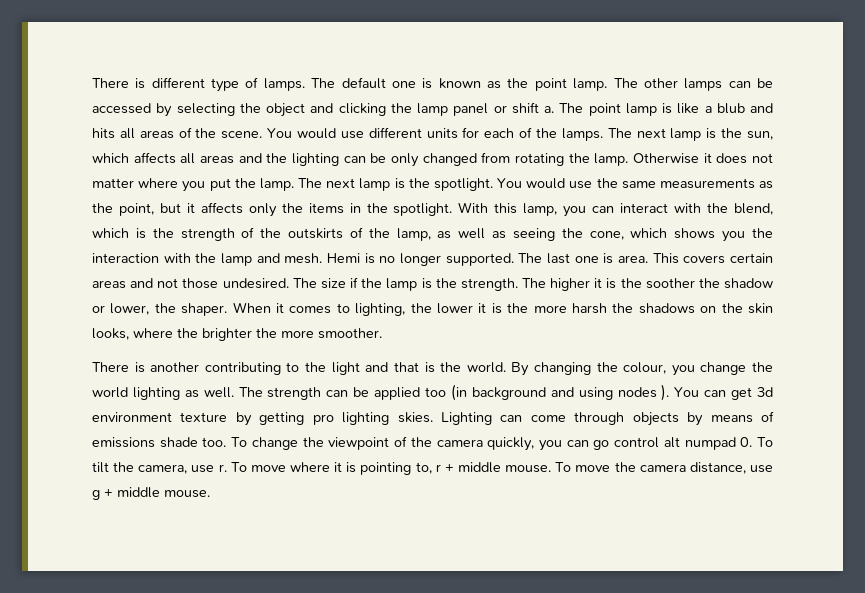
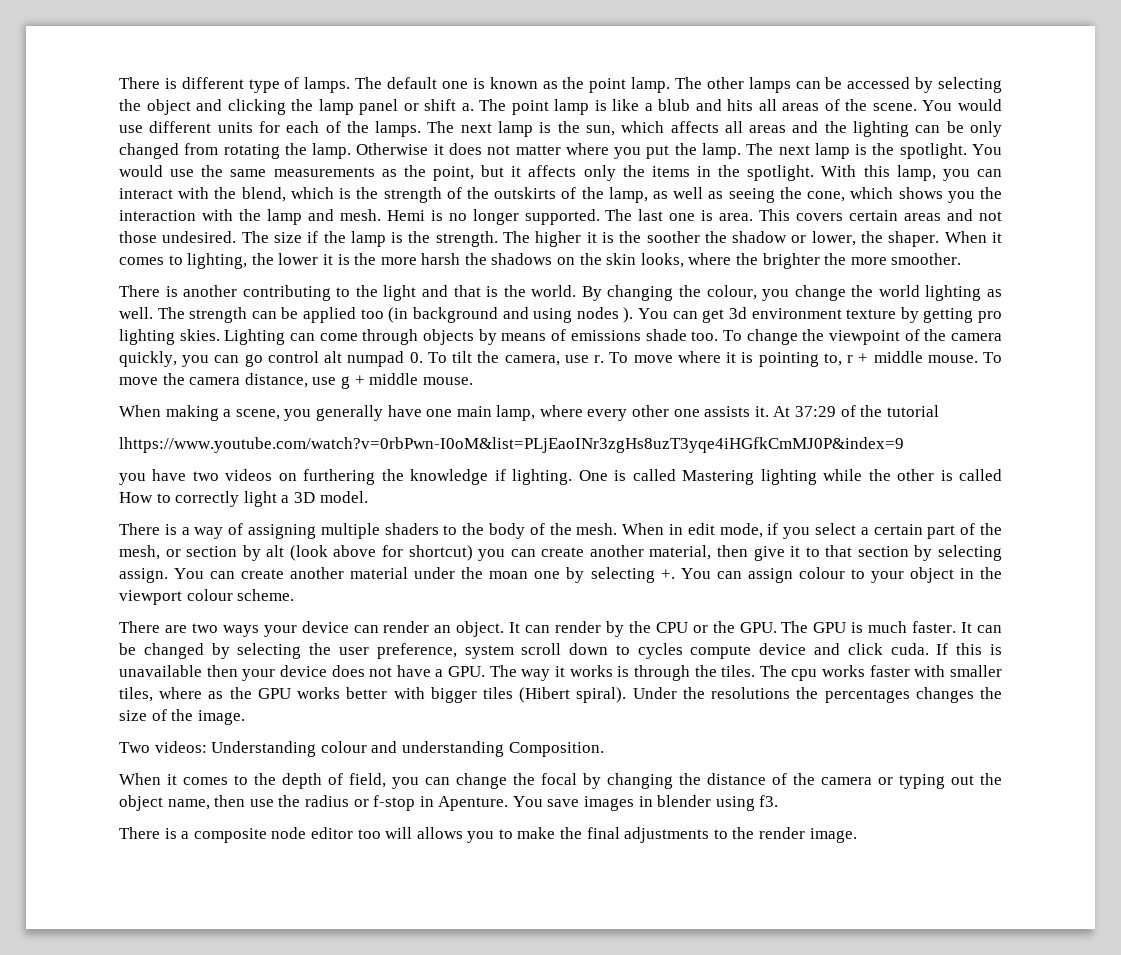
(210, 494) none -> [119,405,939,421] [119,437,904,453] [119,469,1003,485] [119,491,368,507] [119,523,1002,539] [119,545,1002,561] [119,567,1002,583] [119,589,295,605] [119,621,1002,637] [119,643,1002,659] [119,665,1002,681] [119,687,1002,703] [119,709,245,725] [119,741,604,757] [119,773,1002,789] [119,795,779,811] [119,827,857,843] // When making a scene, you generally have one main lamp, where every other one assists it. At 37:29 of the tutorial // lhttps://www.youtube.com/watch?v=0rbPwn-I0oM&list=PLjEaoINr3zgHs8uzT3yqe4iHGfkCmMJ0P&index=9 // you have two videos on furthering the knowledge if lighting. One is called Mastering lighting while the other is called How to correctly light a 3D model. // There is a way of assigning multiple shaders to the body of the mesh. When in edit mode, if you select a certain part of the mesh, or section by alt (look above for shortcut) you can create another material, then give it to that section by selecting assign. You can create another material under the moan one by selecting +. You can assign colour to your object in the viewport colour scheme. // There are two ways your device can render an object. It can render by the CPU or the GPU. The GPU is much faster. It can be changed by selecting the user preference, system scroll down to cycles compute device and click cuda. If this is unavailable then your device does not have a GPU. The way it works is through the tiles. The cpu works faster with smaller tiles, where as the GPU works better with bigger tiles (Hibert spiral). Under the resolutions the percentages changes the size of the image. // Two videos: Understanding colour and understanding Composition. // When it comes to the depth of field, you can change the focal by changing the distance of the camera or typing out the object name, then use the radius or f-stop in Apenture. You save images in blender using f3. // There is a composite node editor too will allows you to make the final adjustments to the render image.

